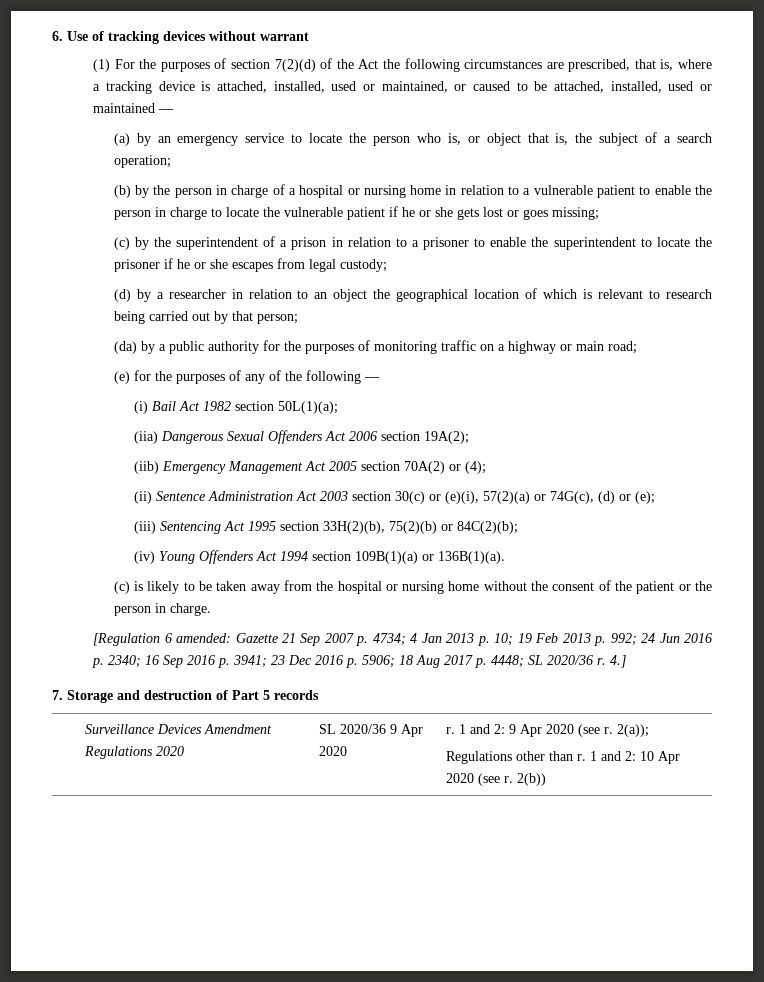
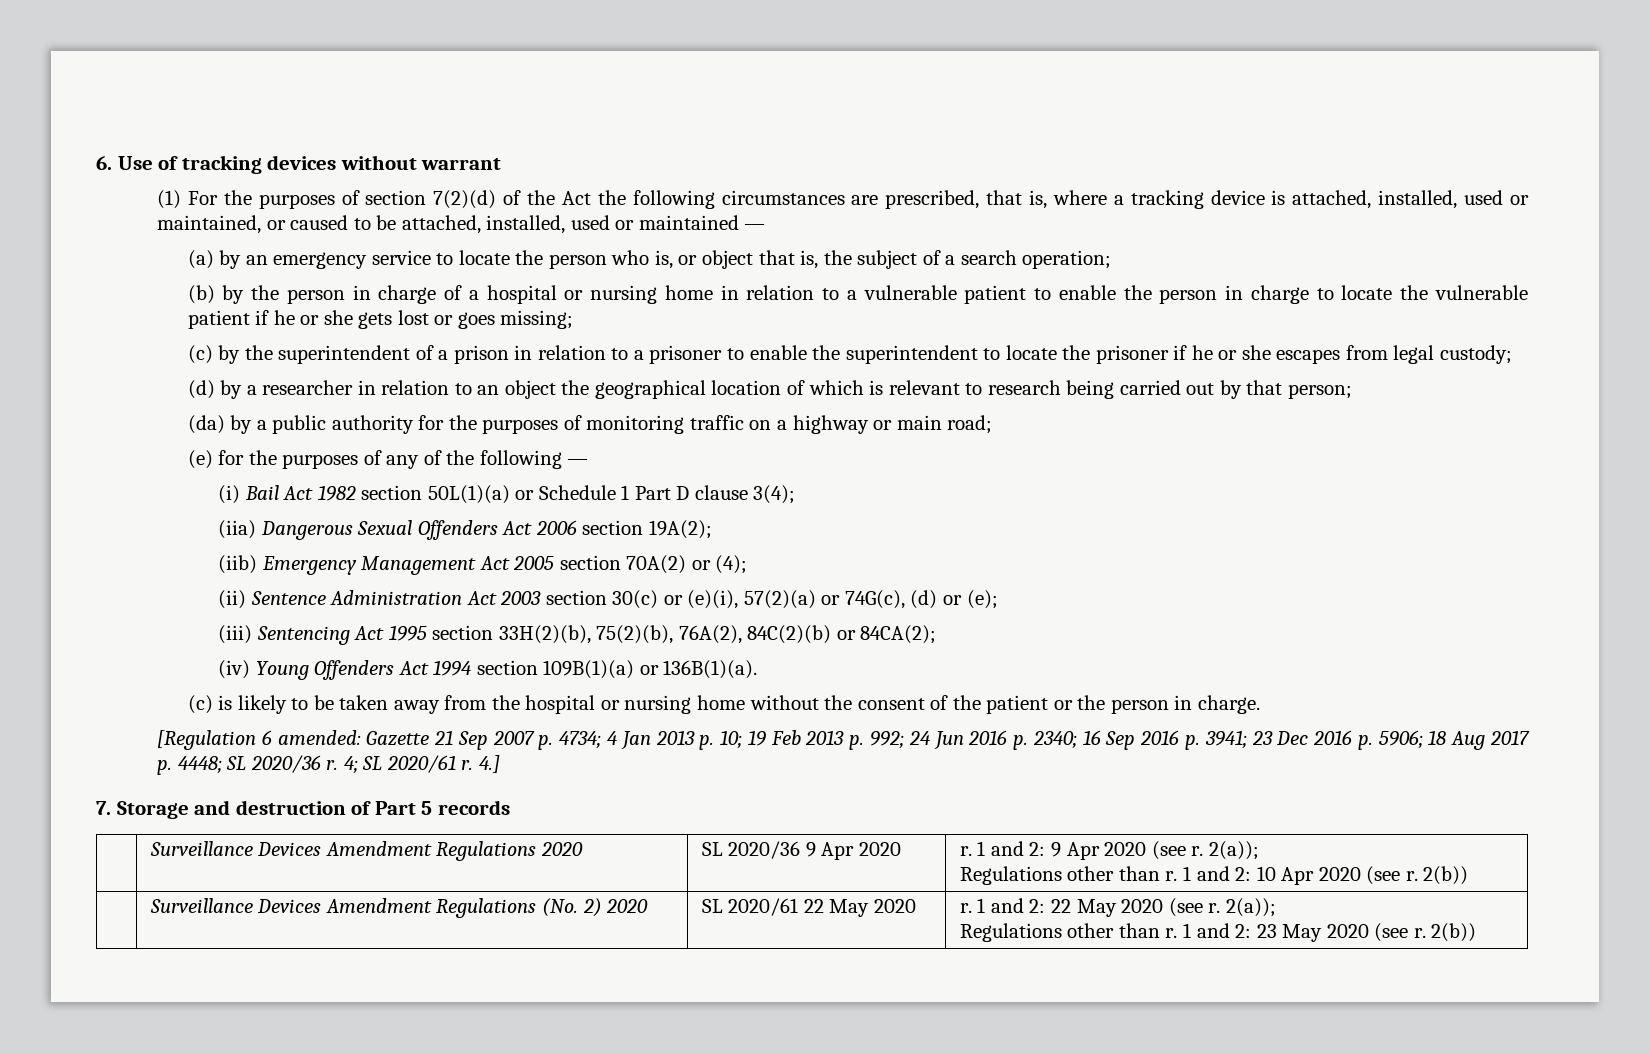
[278,401,339,414] 50L(1)(a); -> [427,485,796,504] 50L(1)(a) or Schedule 1 Part D clause 3(4);
[389,521,519,534] 75(2)(b) or 84C(2)(b); -> [596,625,937,644] 75(2)(b), 76A(2), 84C(2)(b) or 84CA(2);
(607, 661) none -> [343,755,474,774] 4; SL 2020/61 r.
(546, 779) none -> [149,898,649,918] [701,898,916,917] [959,898,1276,917] [959,923,1477,942] // | Surveillance Devices Amendment Regulations (No. 2) 2020 | SL 2020/61 22 May 2020 | r. 1 and 2: 22 May 2020 (see r. 2(a)); // Regulations other than r. 1 and 2: 23 May 2020 (see r. 2(b))

